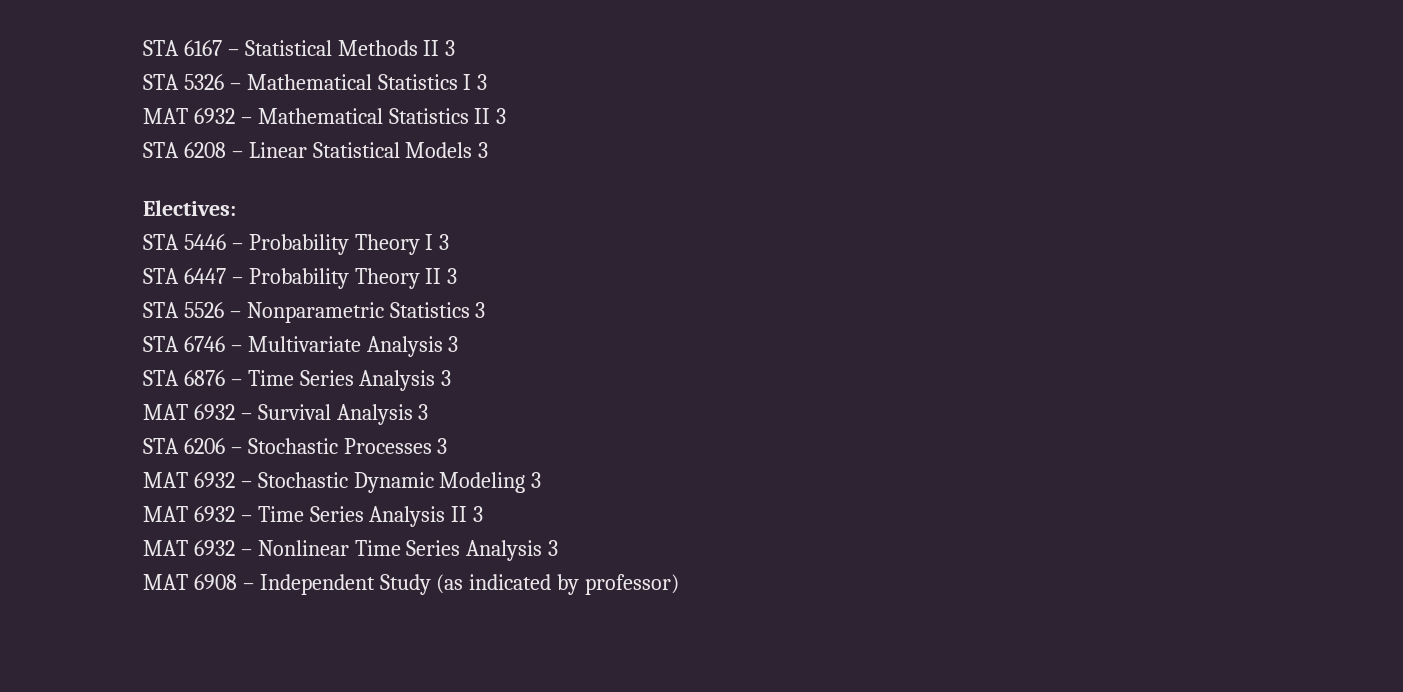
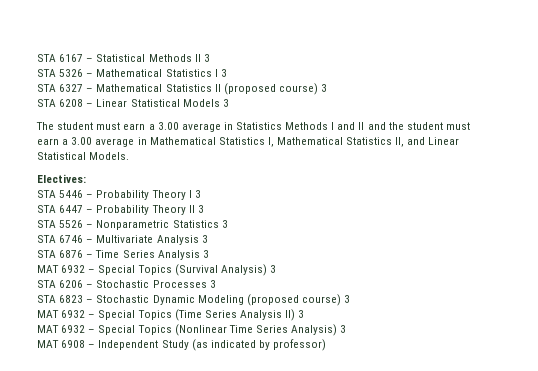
[142,108,235,124] MAT 6932 -> [37,84,84,92] STA 6327
(491, 116) none -> [223,83,318,95] (proposed course)
(489, 150) none -> [36,122,470,132] [37,137,460,147] [37,152,130,160] // The student must earn a 3.00 average in Statistics Methods I and II and the student must earn a 3.00 average in Mathematical Statistics I, Mathematical Statistics II, and Linear Statistical Models.
[257,404,413,425] Survival Analysis -> [98,264,267,276] Special Topics (Survival Analysis)
[142,472,235,488] MAT 6932 -> [37,295,84,303] STA 6823
[531,472,542,488] [142,506,484,527] [142,540,543,561] 3 // MAT 6932 – Time Series Analysis II 3 // MAT 6932 – Nonlinear Time Series Analysis -> [246,294,350,306] [37,309,305,321] [37,324,337,336] (proposed course) 3 // MAT 6932 – Special Topics (Time Series Analysis II) 3 // MAT 6932 – Special Topics (Nonlinear Time Series Analysis)

